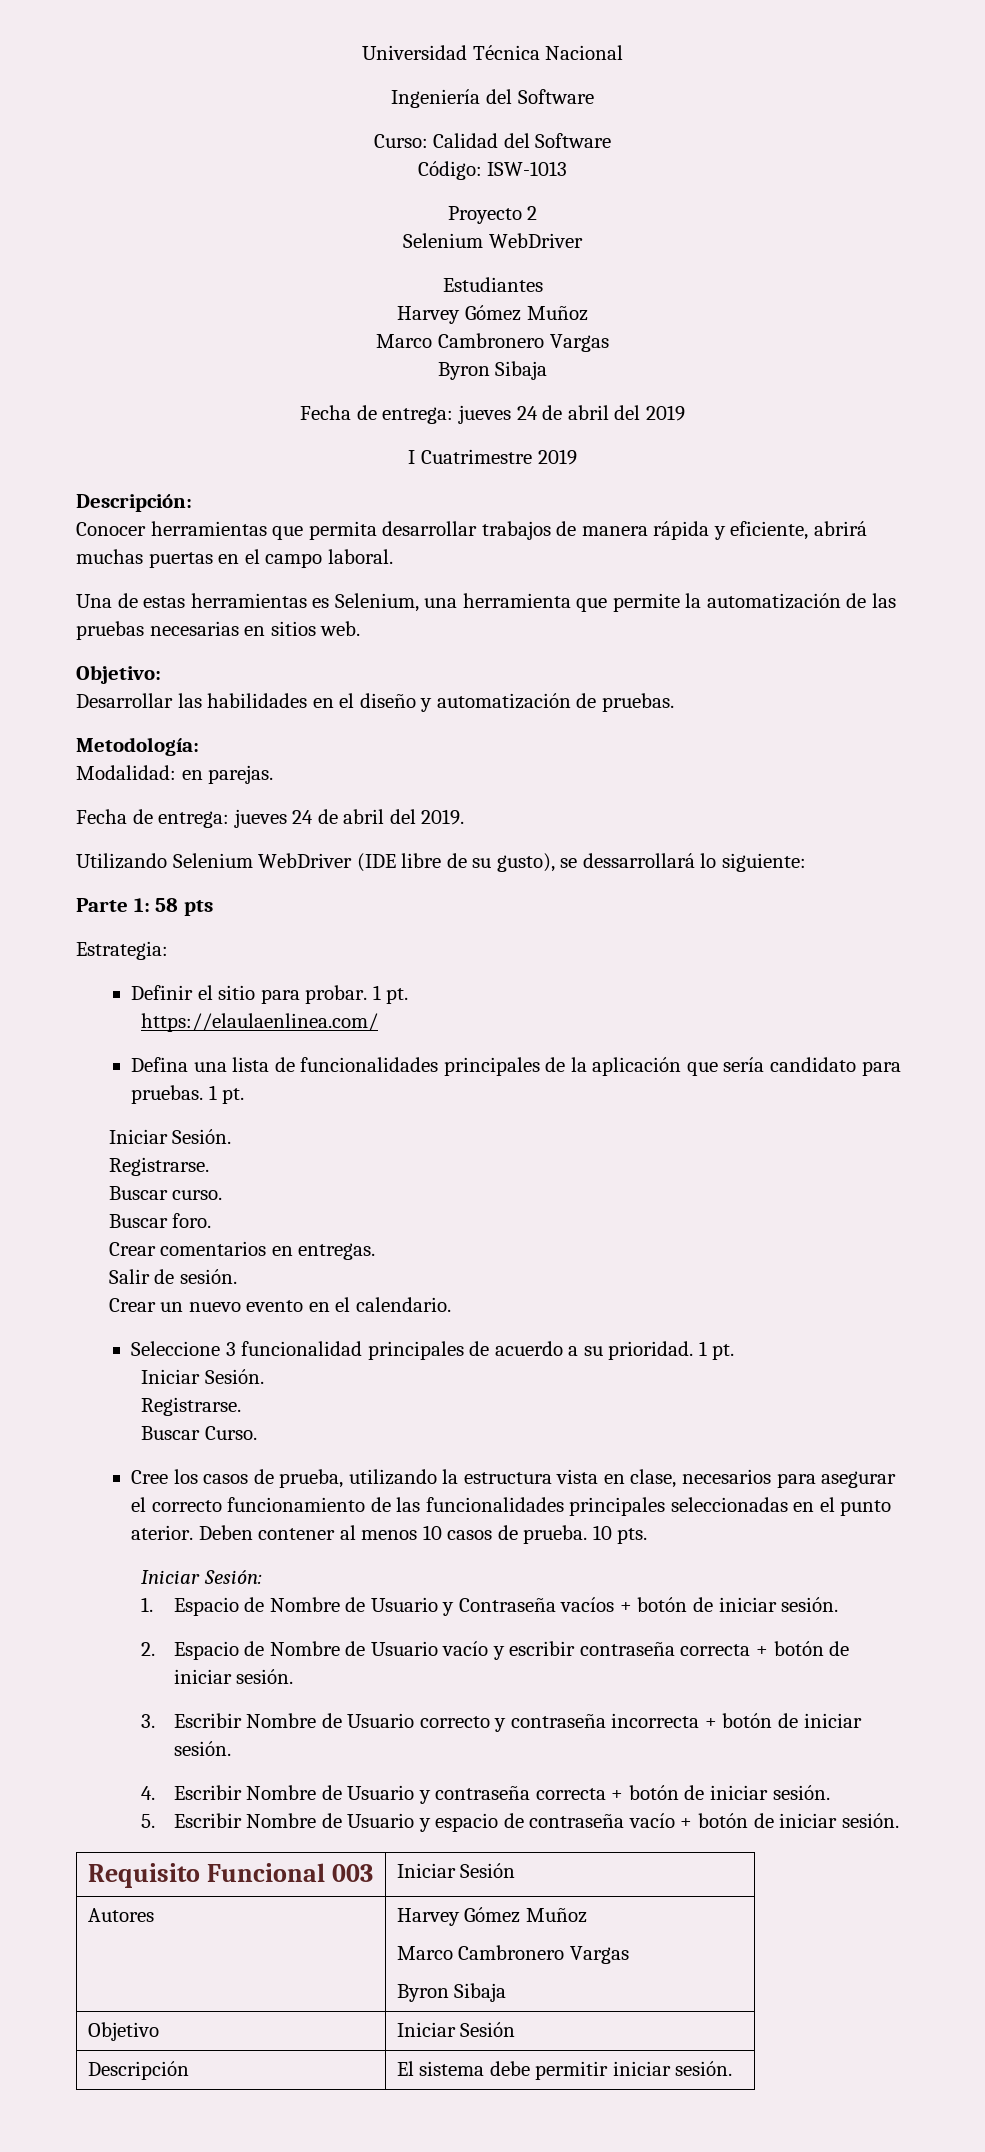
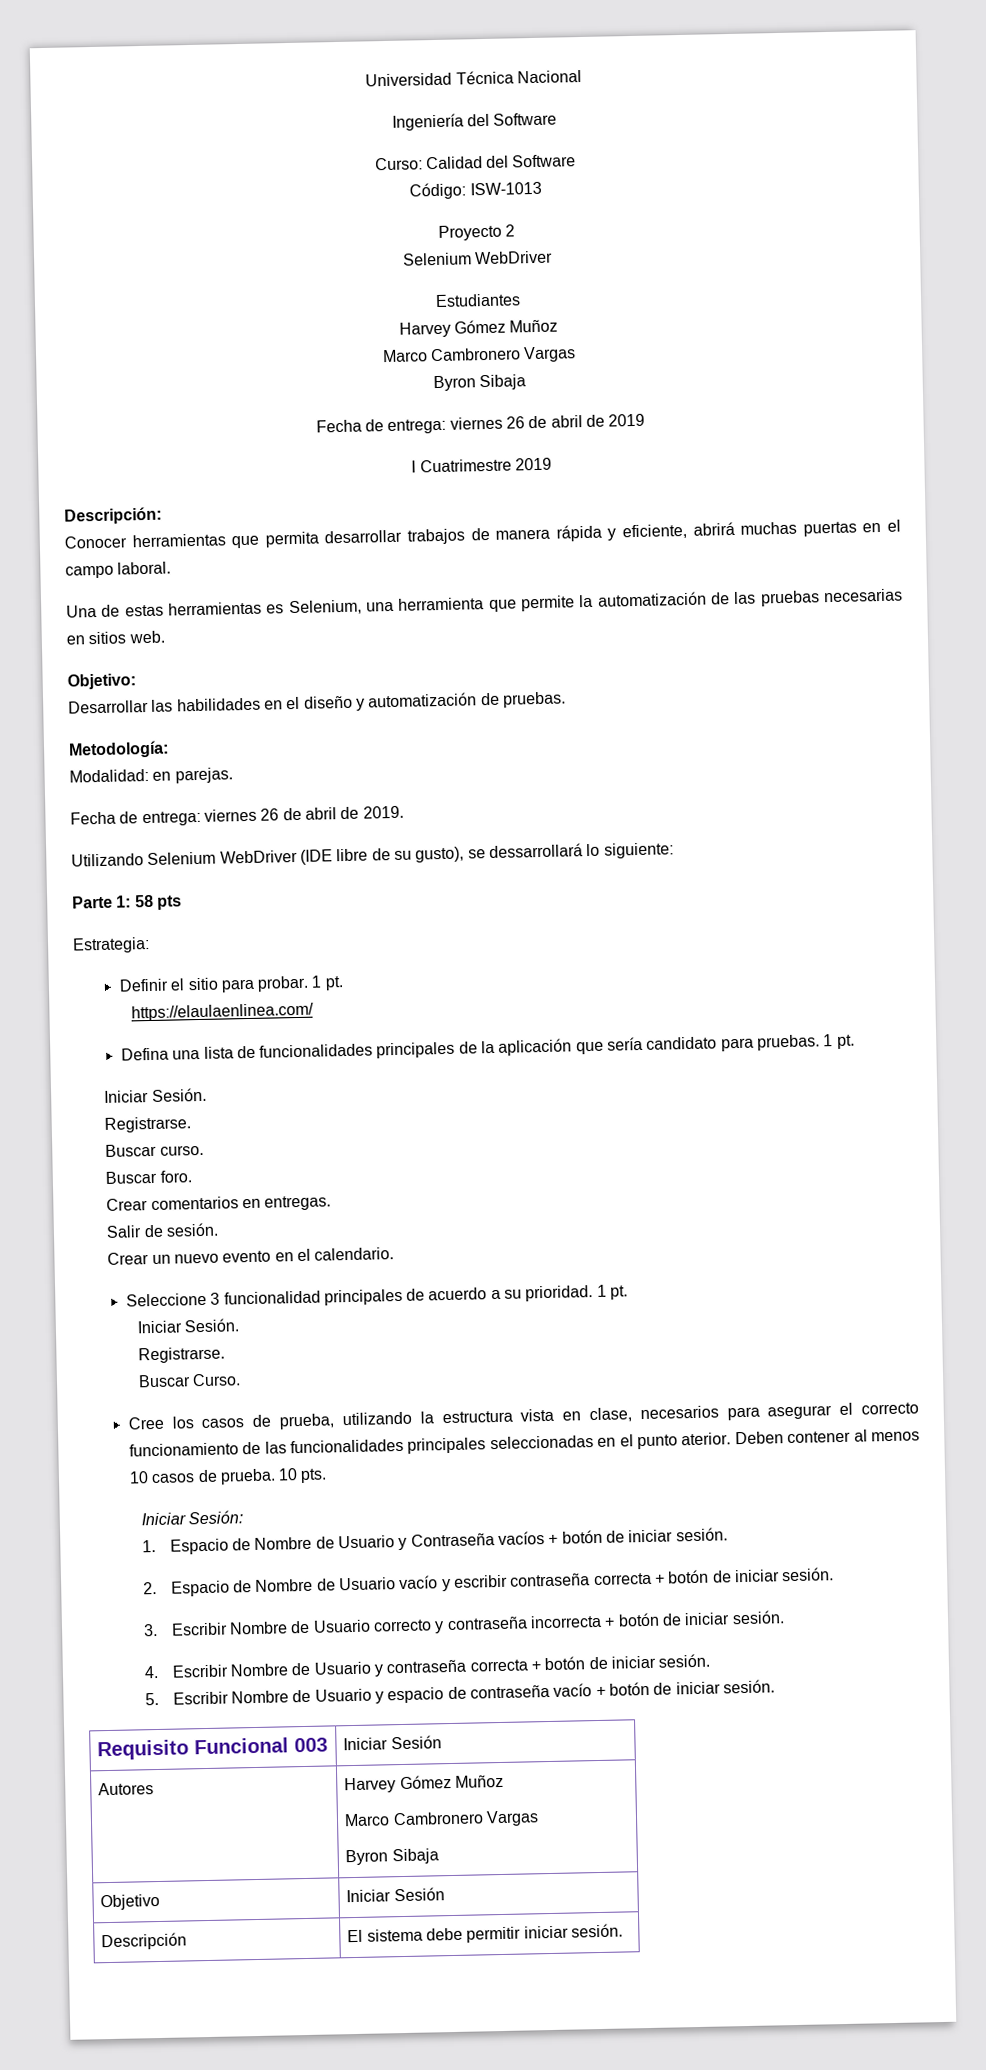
[457,405,641,424] jueves 24 de abril del -> [449,414,605,430] viernes 26 de abril de
[233,809,416,828] jueves 24 de abril del -> [203,806,360,822] viernes 26 de abril de

